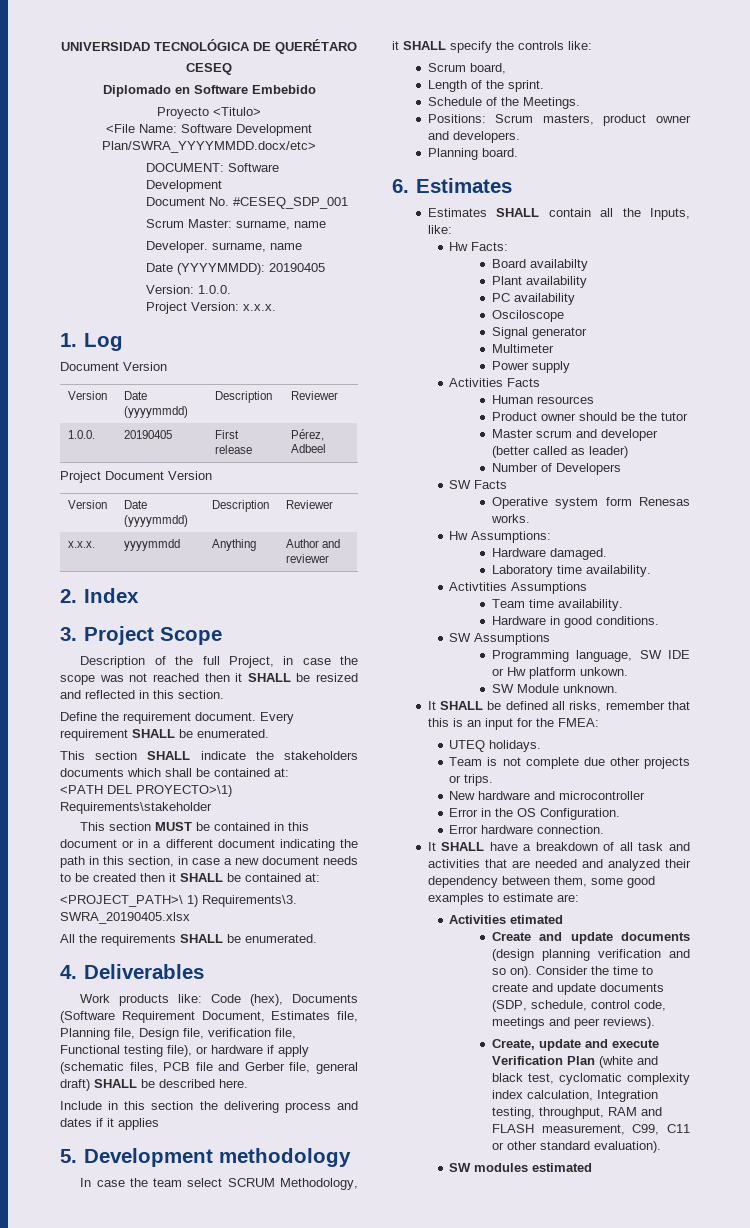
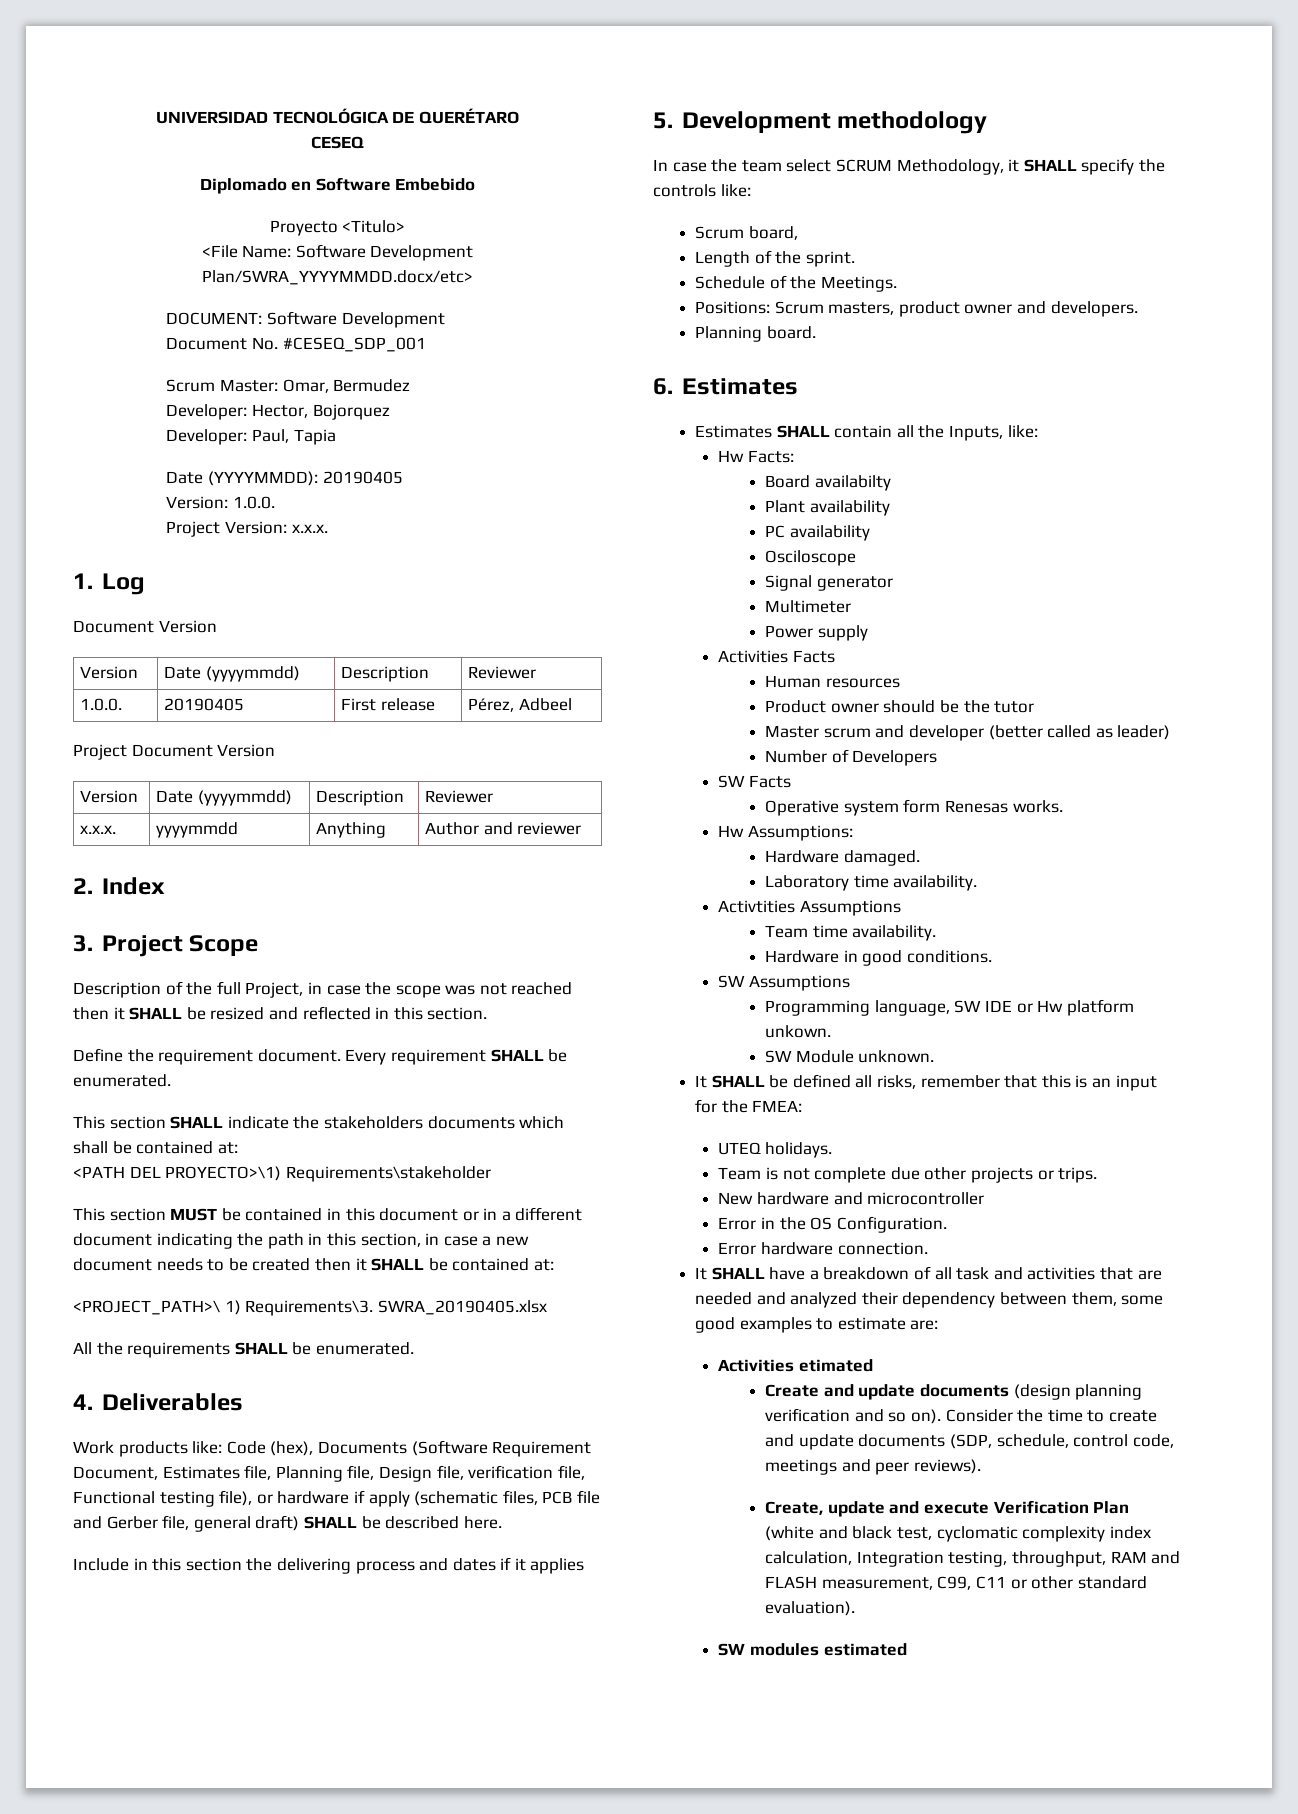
[235,220,326,230] [145,241,302,253] surname, name // Developer. surname, name -> [282,379,411,393] [166,404,390,420] [166,429,336,445] Omar, Bermudez // Developer: Hector, Bojorquez // Developer: Paul, Tapia

